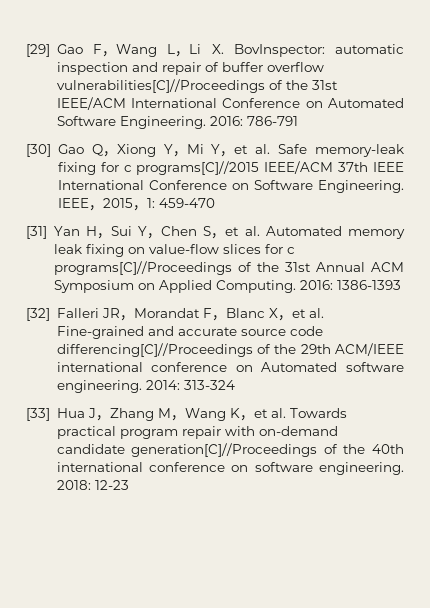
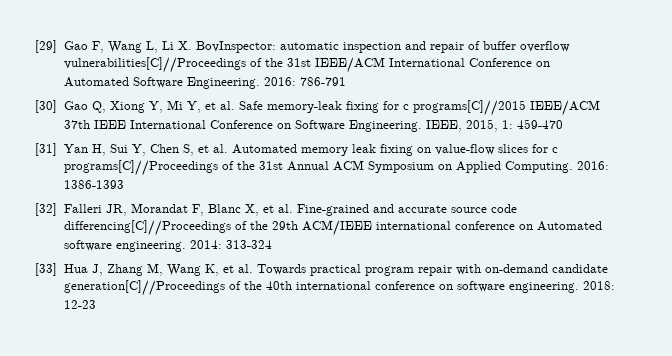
[93,44,190,57] F，Wang L， -> [91,41,158,53] F, Wang L,
[91,144,235,157] Q，Xiong Y，Mi Y， -> [91,100,201,113] Q, Xiong Y, Mi Y,
[57,198,147,211] IEEE，2015， -> [425,119,498,132] IEEE, 2015,
[85,226,226,239] H，Sui Y，Chen S， -> [91,144,194,156] H, Sui Y, Chen S,
[101,308,292,321] JR，Morandat F，Blanc X， -> [105,203,259,216] JR, Morandat F, Blanc X,
[87,408,254,421] J，Zhang M，Wang K， -> [91,263,219,276] J, Zhang M, Wang K,

